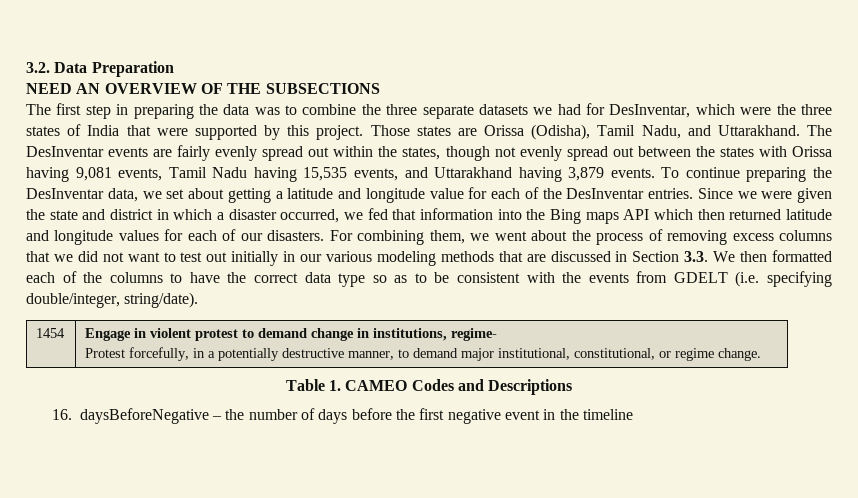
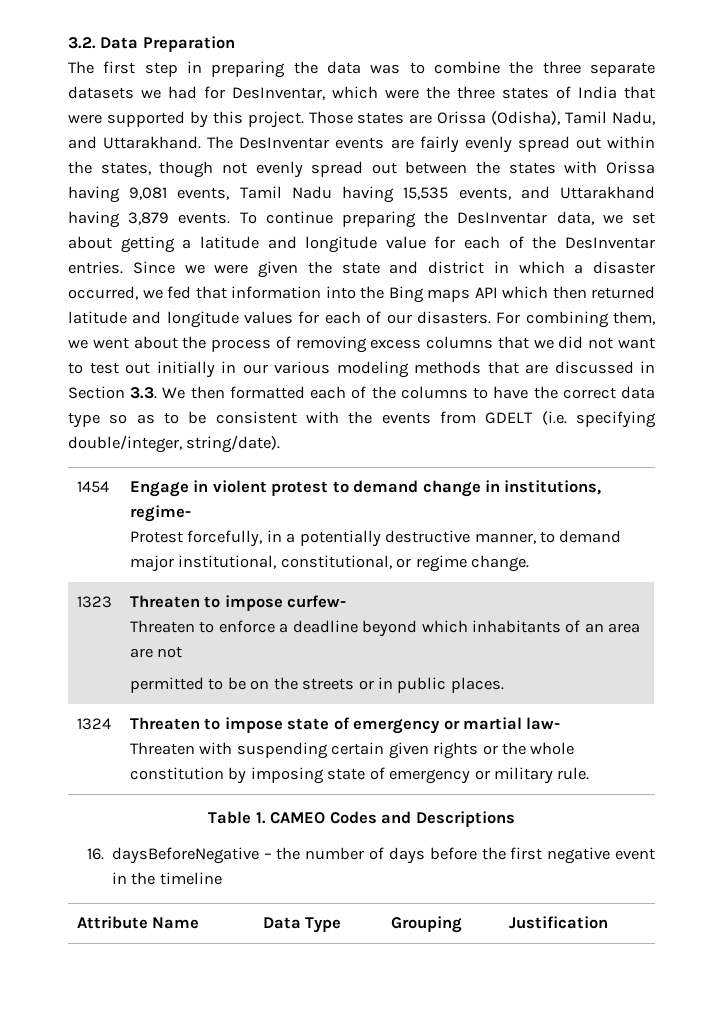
[26,83,380,94] // NEED AN OVERVIEW OF THE SUBSECTIONS -> (235, 44) none
(762, 354) none -> [76,596,112,608] [129,595,347,611] [129,620,641,637] [129,646,183,658] [129,677,504,693] [76,718,111,730] [129,717,561,734] [129,742,575,759] [129,767,590,784] // 1323 | Threaten to impose curfew- // Threaten to enforce a deadline beyond which inhabitants of an area are not // permitted to be on the streets or in public places. // 1324 | Threaten to impose state of emergency or martial law- // Threaten with suspending certain given rights or the whole constitution by imposing state of emergency or military rule.
(633, 414) none -> [76,916,200,929] [262,917,342,933] [390,916,462,933] [508,916,608,929] // Attribute Name | Data Type | Grouping | Justification

